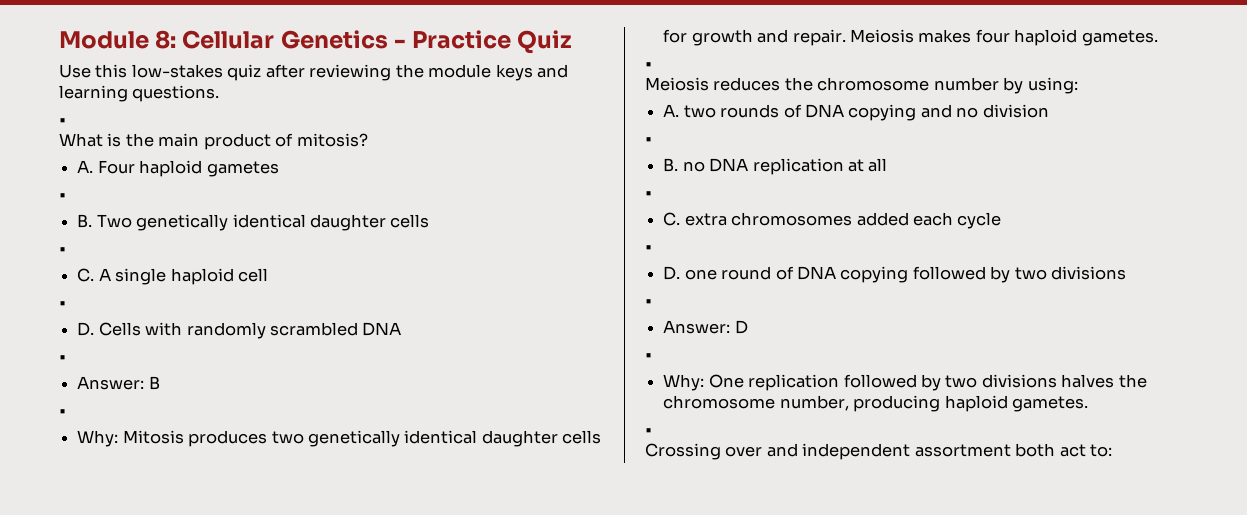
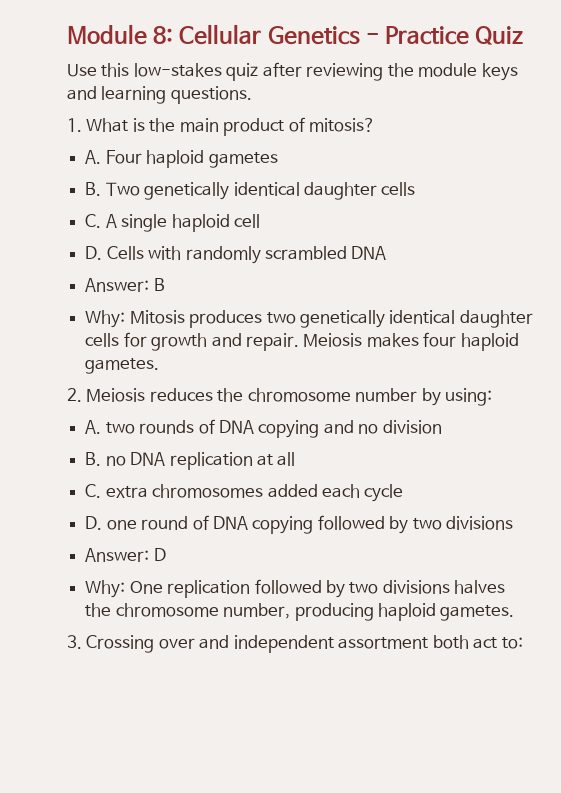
[59,118,66,125] • // -> [67,118,82,132] 1.
[59,193,66,200] // • -> (278, 160) none
[59,247,66,254] // • -> (416, 189) none
[59,301,66,308] // • -> (260, 221) none
[59,355,66,362] // • -> (387, 253) none
[59,409,66,416] // • -> (165, 284) none
[645,62,652,69] • // -> [67,388,82,402] 2.
[645,137,652,144] // • -> (442, 427) none
[645,191,652,198] // • -> (296, 459) none
[645,245,652,252] // • -> (404, 493) none
[645,299,652,306] // • -> (514, 523) none
[645,353,652,360] // • -> (166, 554) none
[645,428,652,435] • // -> [67,635,82,649] 3.

